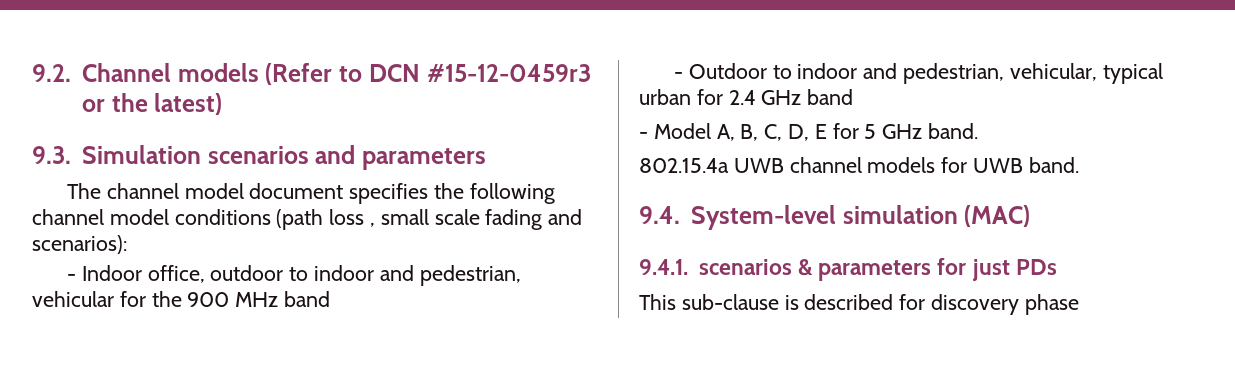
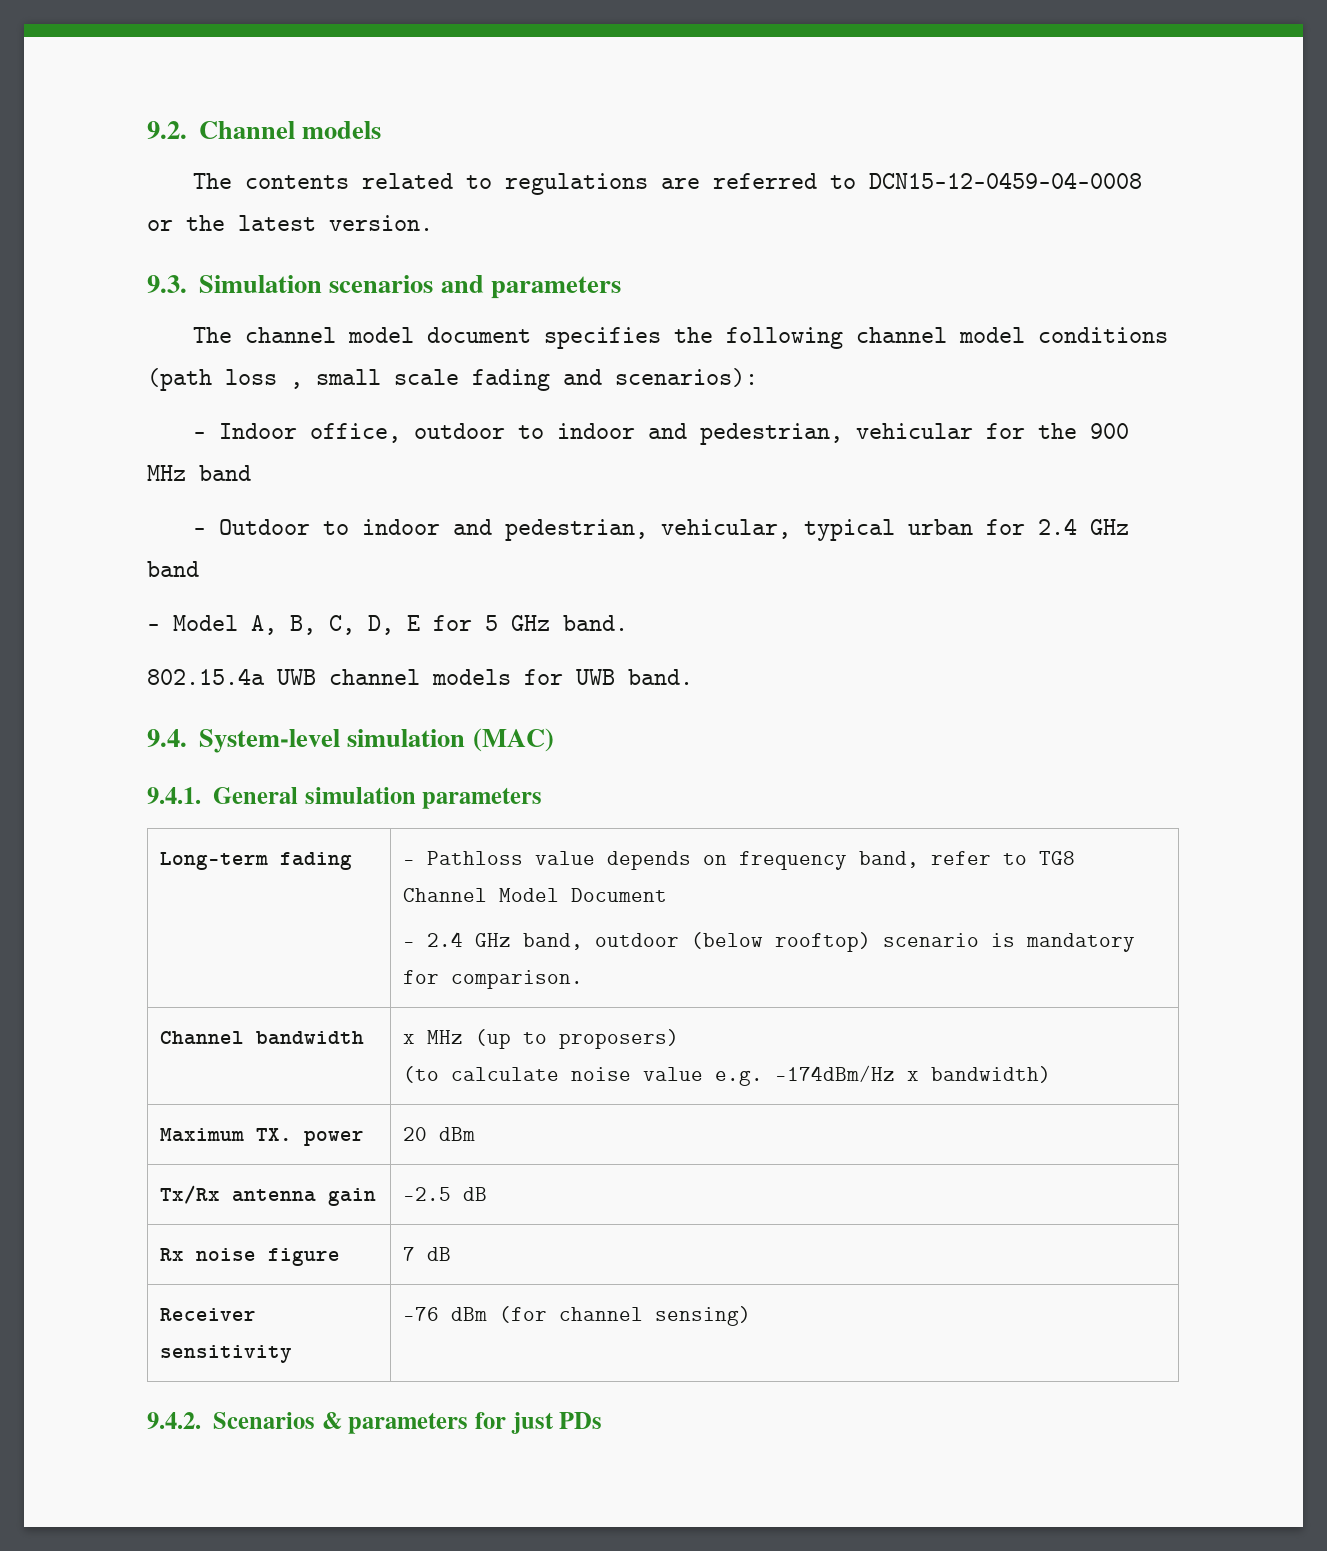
[265,63,591,85] [81,93,223,115] (Refer to DCN #15-12-0459r3 or the latest) -> [193,172,1143,195] [147,215,433,231] // The contents related to regulations are referred to DCN15-12-0459-04-0008 or the latest version.
[698,259,792,275] scenarios -> [213,787,543,809] [160,852,353,870] [403,851,1076,870] [403,888,668,902] [403,932,1136,952] [403,970,584,989] [160,1031,365,1045] [403,1029,680,1049] [403,1065,1052,1086] [160,1128,365,1146] [403,1127,476,1141] [160,1185,377,1206] [403,1187,488,1201] [160,1248,341,1266] [403,1247,452,1261] [160,1308,257,1321] [160,1345,293,1363] [403,1306,752,1326] [147,1412,316,1429] General simulation parameters // Long-term fading | - Pathloss value depends on frequency band, refer to TG8 Channel Model Document // - 2.4 GHz band, outdoor (below rooftop) scenario is mandatory for comparison. // Channel bandwidth | x MHz (up to proposers) // (to calculate noise value e.g. -174dBm/Hz x bandwidth) // Maximum TX. power | 20 dBm // Tx/Rx antenna gain | -2.5 dB // Rx noise figure | 7 dB // Receiver sensitivity | -76 dBm (for channel sensing) // 9.4.2. Scenarios
[639,294,1079,315] // This sub-clause is described for discovery phase -> (603, 1420) none

